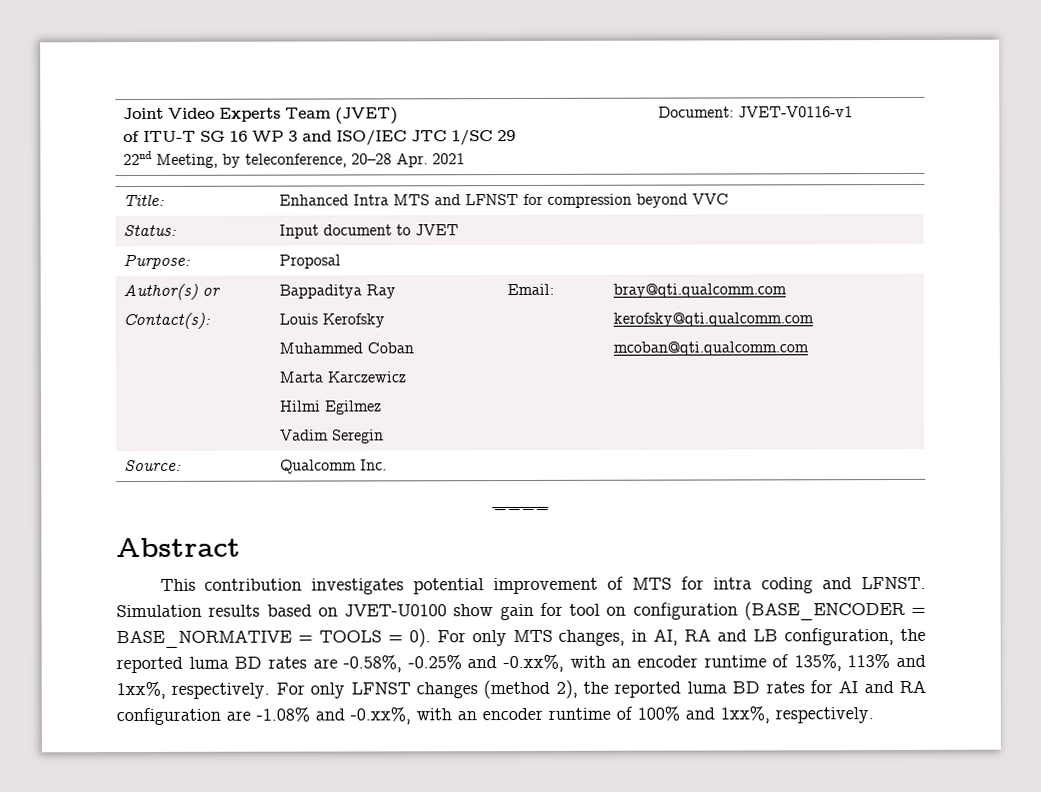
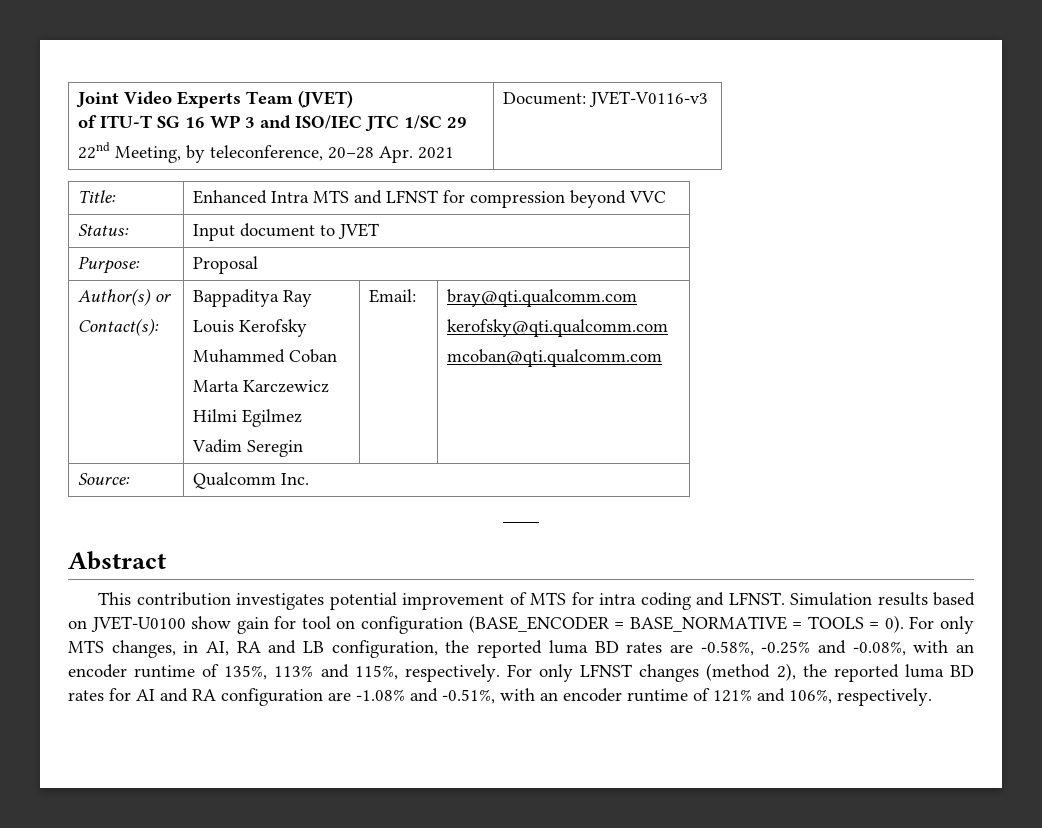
[738,106,854,118] JVET-V0116-v1 -> [589,91,709,107] JVET-V0116-v3
[503,653,564,673] -0.xx%, -> [852,641,906,656] -0.08%,
[116,680,166,700] 1xx%, -> [354,665,398,680] 115%,
[350,705,770,725] -0.xx%, with an encoder runtime of 100% and 1xx%, -> [442,688,832,704] -0.51%, with an encoder runtime of 121% and 106%,

